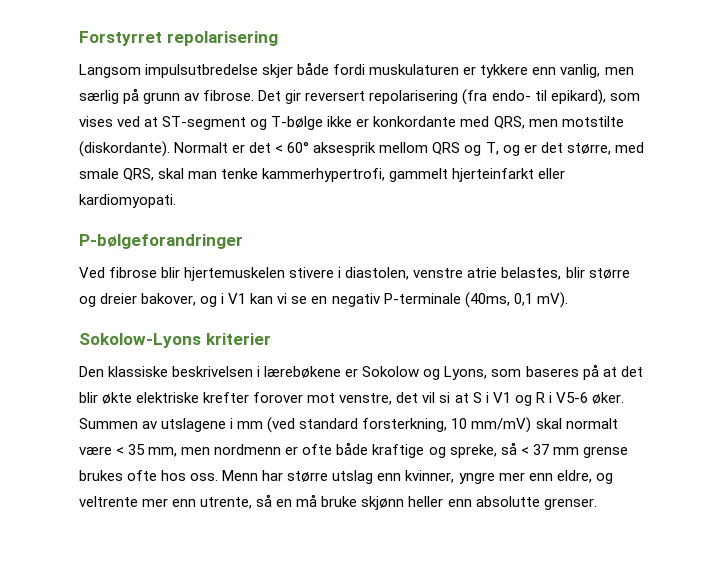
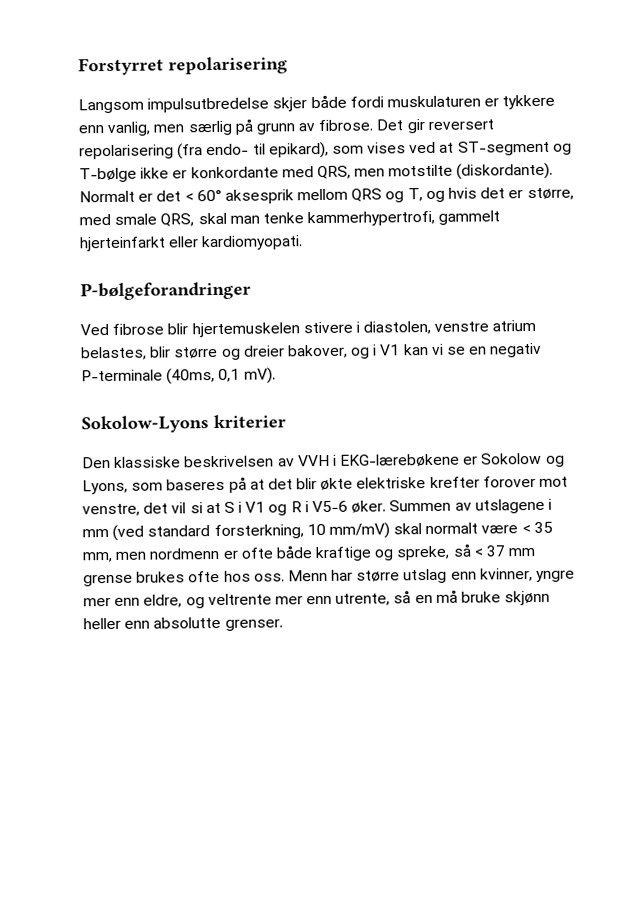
[523,142,563,153] er det -> [448,187,524,199] hvis det er
[467,267,498,278] atrie -> [492,319,537,332] atrium
[257,366,342,378] i lærebøkene -> [277,453,461,467] av VVH i EKG-lærebøkene

